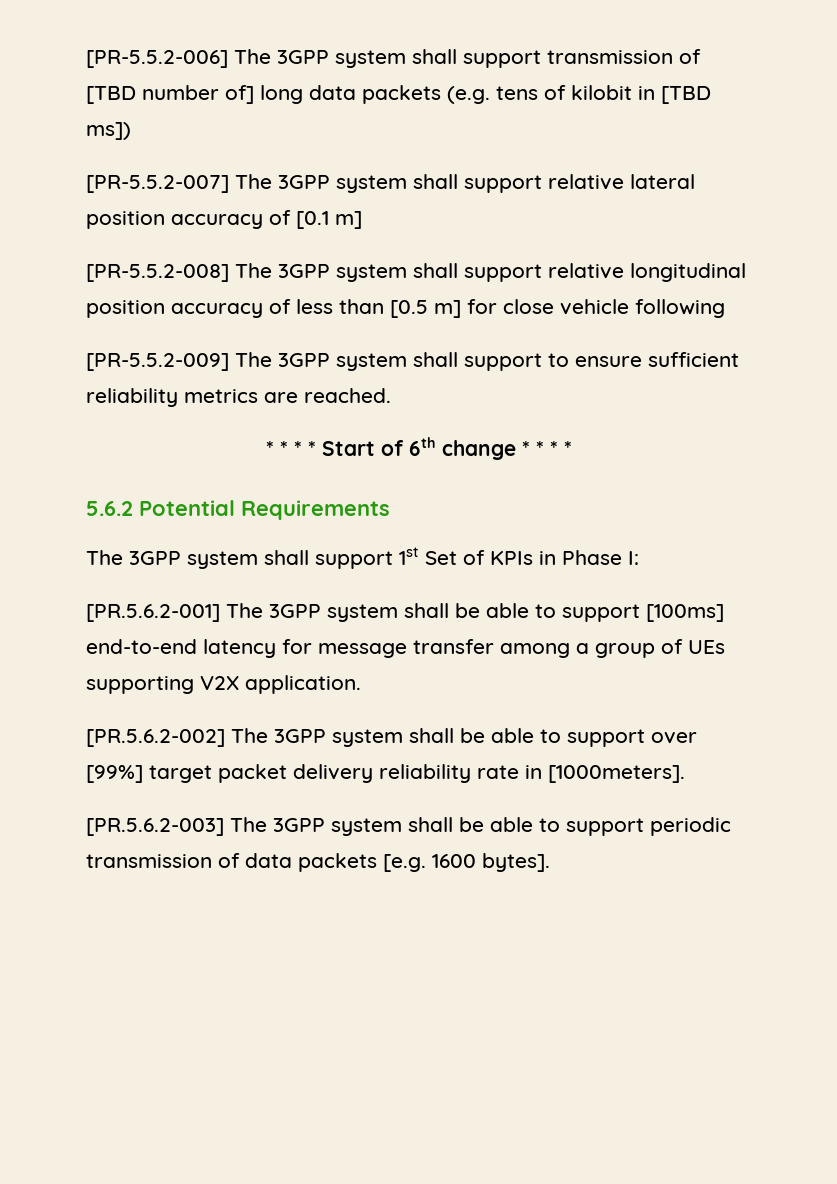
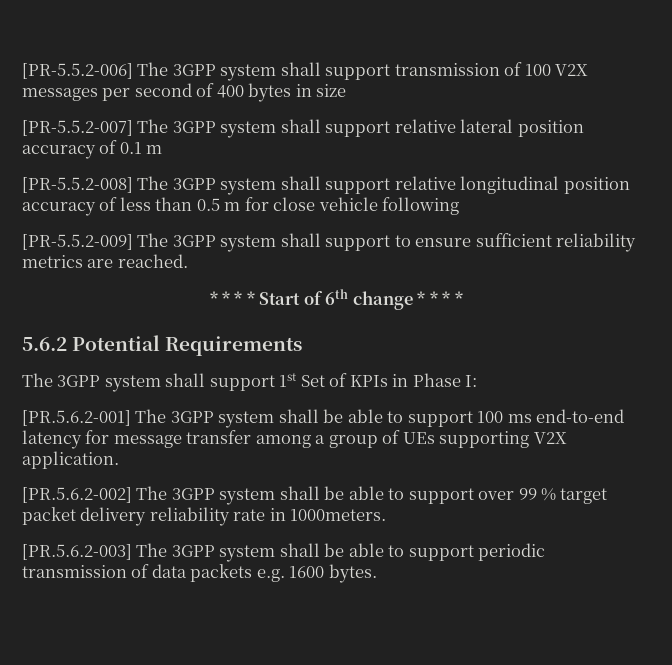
[86,85,711,104] [86,122,131,140] [TBD number of] long data packets (e.g. tens of kilobit in [TBD ms]) -> [524,64,589,76] [22,83,347,102] 100 V2X messages per second of 400 bytes in size
[296,211,362,229] [0.1 m] -> [119,142,163,154] 0.1 m
[390,300,461,318] [0.5 m] -> [196,198,241,211] 0.5 m
[646,604,724,622] [100ms] -> [477,411,532,423] 100 ms
[86,765,143,783] [99%] -> [518,488,557,501] 99 %
[548,765,685,783] [1000meters]. -> [290,509,387,521] 1000meters.
[383,853,550,872] [e.g. 1600 bytes]. -> [256,564,377,583] e.g. 1600 bytes.

